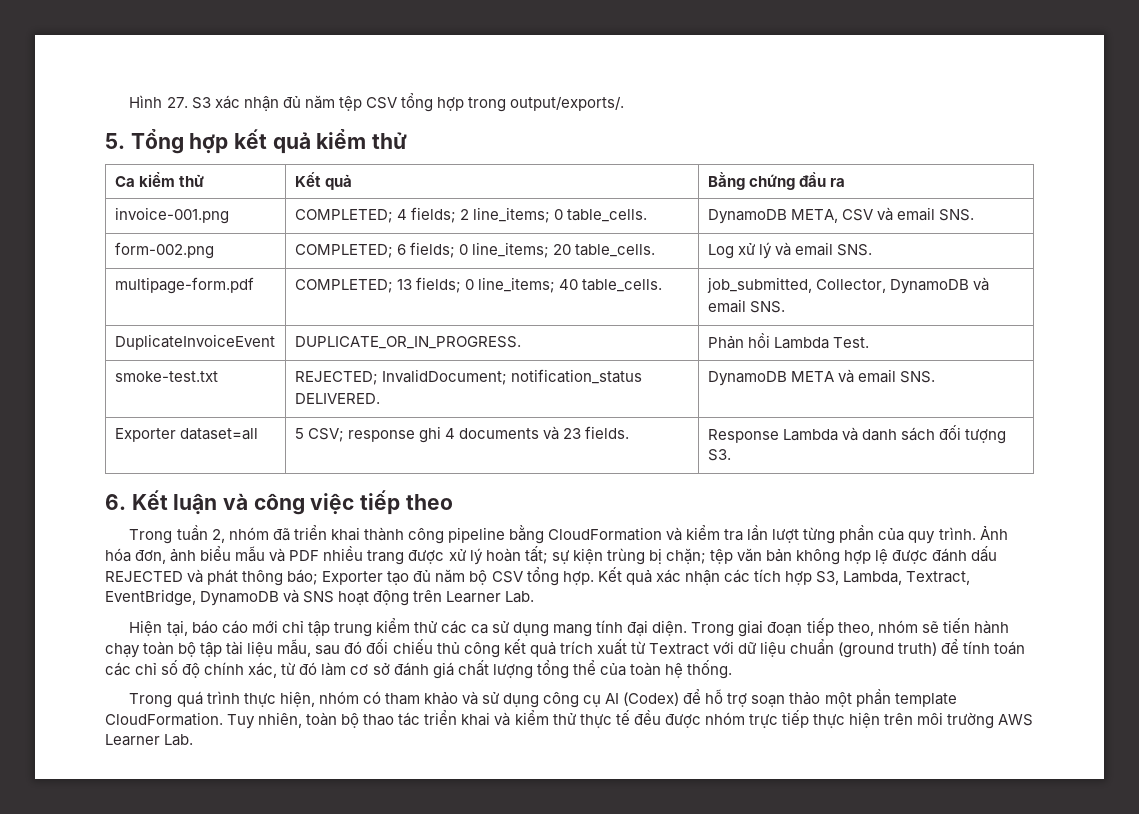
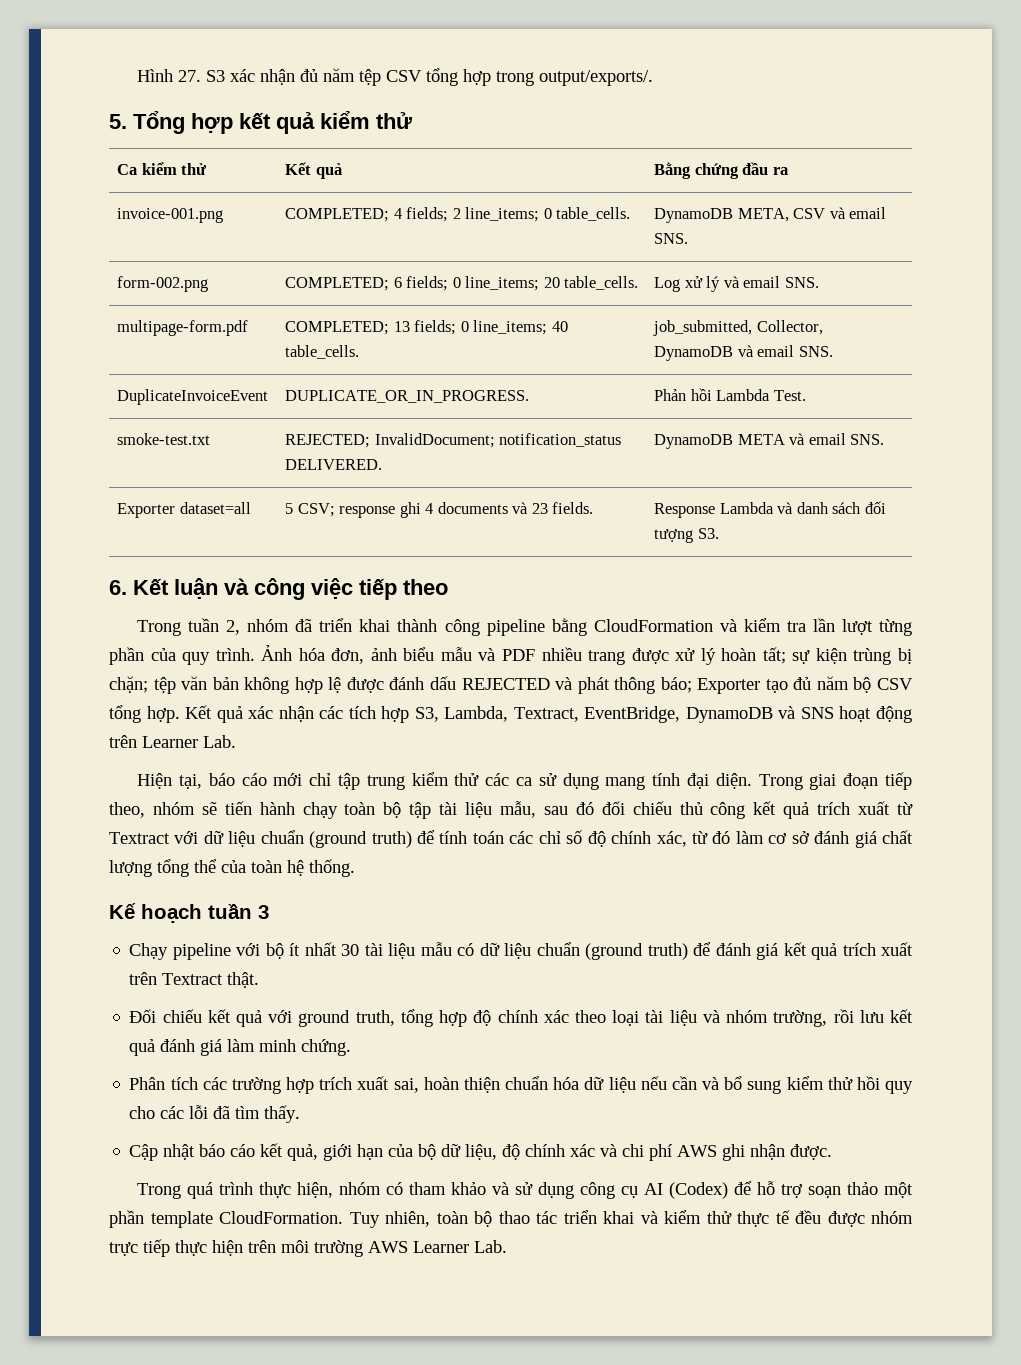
(732, 669) none -> [109,903,269,923] [129,942,914,960] [129,972,260,988] [129,1009,913,1027] [129,1039,352,1056] [129,1076,913,1094] [129,1105,301,1123] [129,1143,833,1161] // Kế hoạch tuần 3 // Chạy pipeline với bộ ít nhất 30 tài liệu mẫu có dữ liệu chuẩn (ground truth) để đánh giá kết quả trích xuất trên Textract thật. // Đối chiếu kết quả với ground truth, tổng hợp độ chính xác theo loại tài liệu và nhóm trường, rồi lưu kết quả đánh giá làm minh chứng. // Phân tích các trường hợp trích xuất sai, hoàn thiện chuẩn hóa dữ liệu nếu cần và bổ sung kiểm thử hồi quy cho các lỗi đã tìm thấy. // Cập nhật báo cáo kết quả, giới hạn của bộ dữ liệu, độ chính xác và chi phí AWS ghi nhận được.

